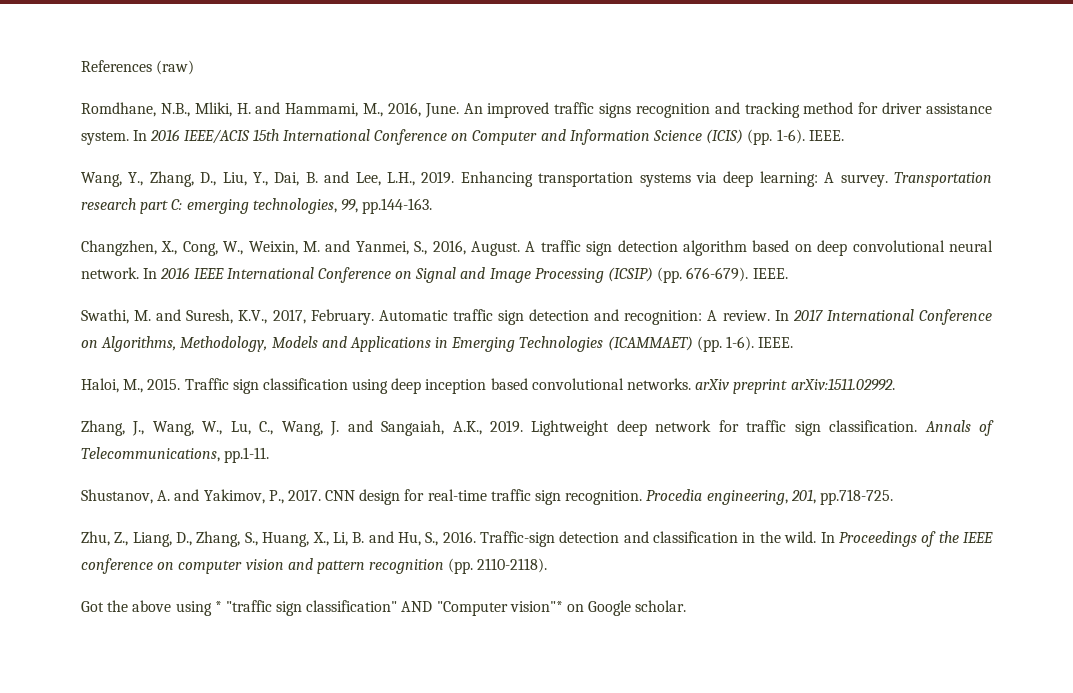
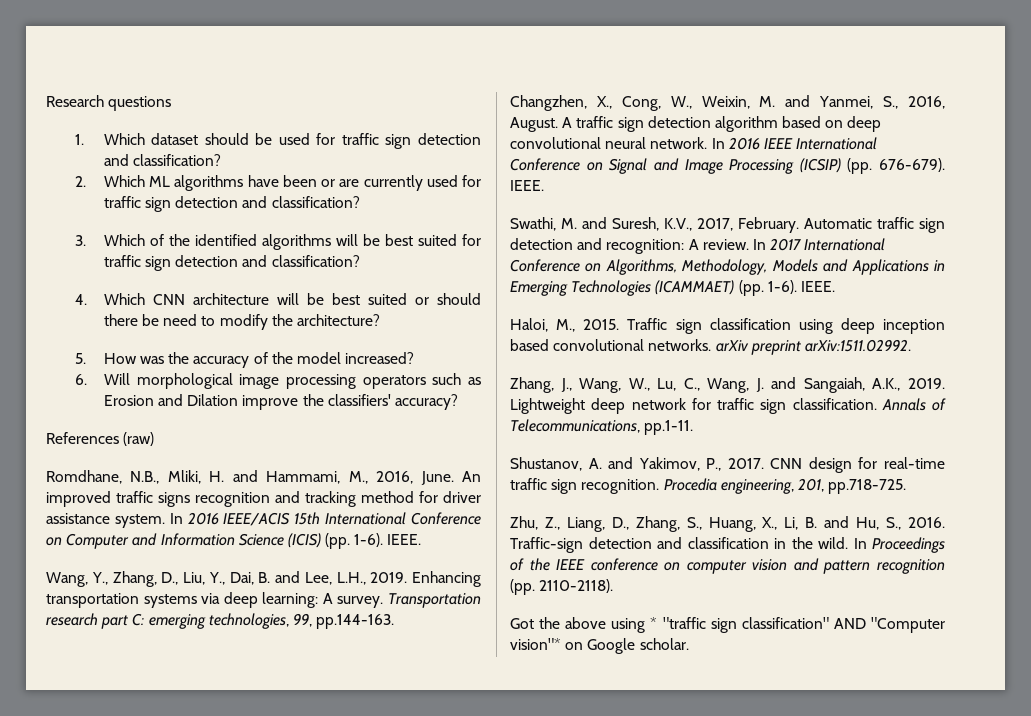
(81, 66) none -> [46,95,172,111] [74,133,481,149] [103,154,222,166] [74,175,482,191] [103,196,360,212] [74,234,481,250] [103,255,360,271] [74,293,482,305] [103,314,381,330] [74,352,415,368] [74,373,481,389] [103,394,459,410] Research questions // 1. Which dataset should be used for traffic sign detection and classification? // 2. Which ML algorithms have been or are currently used for traffic sign detection and classification? // 3. Which of the identified algorithms will be best suited for traffic sign detection and classification? // 4. Which CNN architecture will be best suited or should there be need to modify the architecture? // 5. How was the accuracy of the model increased? // 6. Will morphological image processing operators such as Erosion and Dilation improve the classifiers' accuracy? //

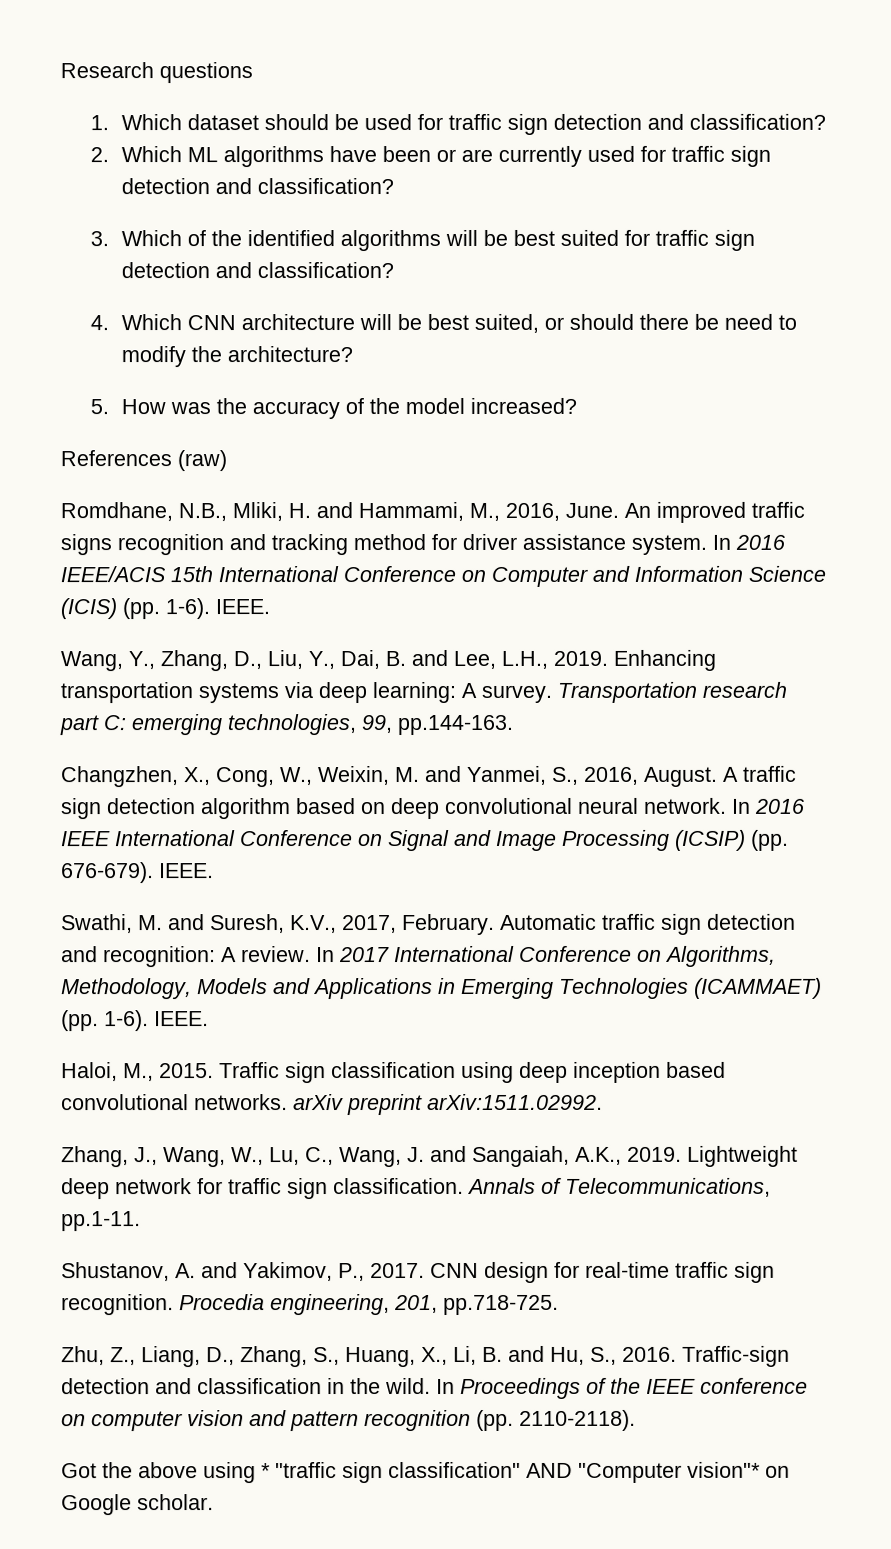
[367,293,407,305] suited -> [473,313,539,333] suited,
[74,373,481,389] [103,394,459,410] // 6. Will morphological image processing operators such as Erosion and Dilation improve the classifiers' accuracy? -> (577, 405) none

